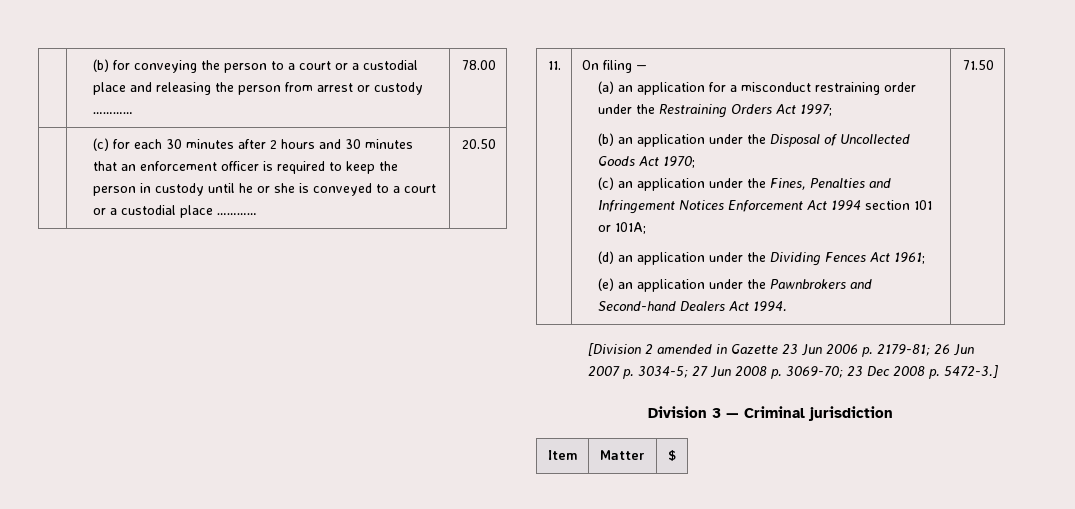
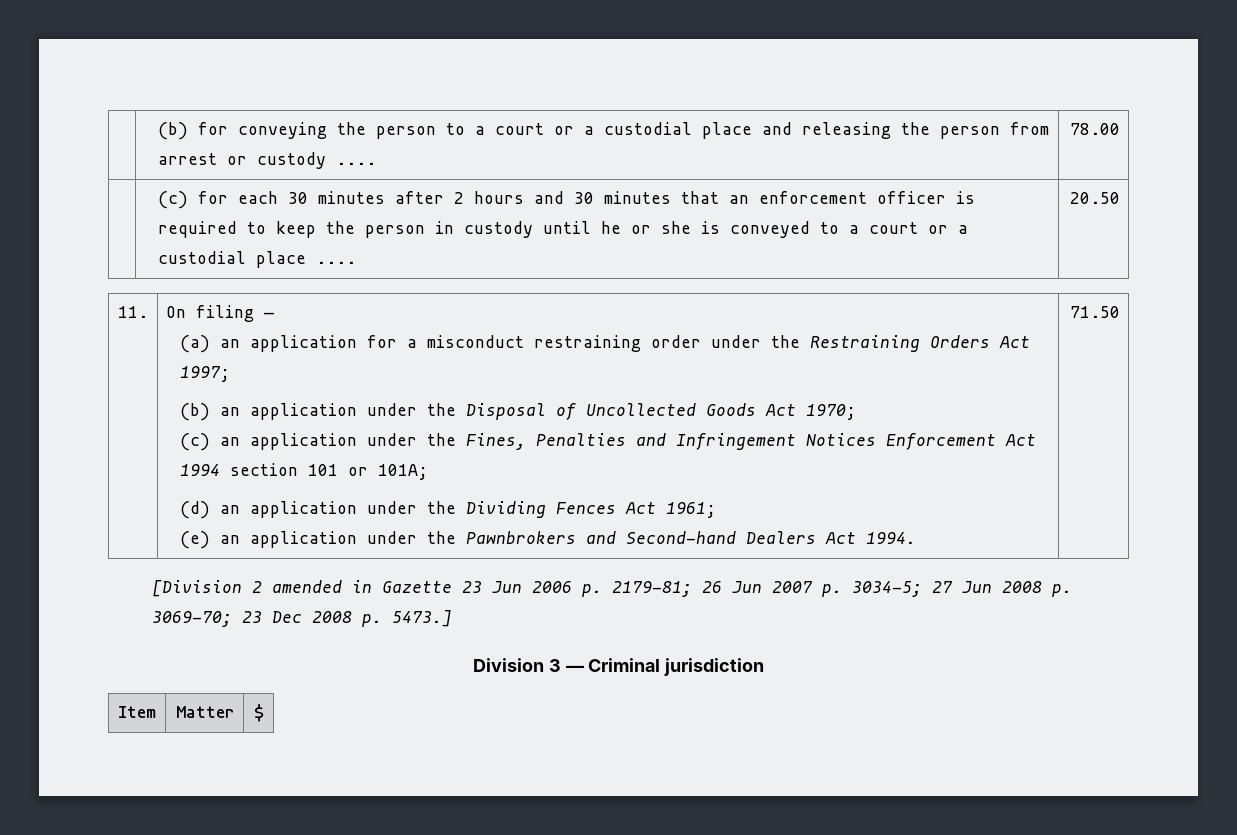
[92,112,133,114] ………… -> [335,162,376,165] ....
[216,213,257,215] ………… -> [315,261,356,264] ....
[944,365,999,378] 5472-3.] -> [392,610,453,627] 5473.]

